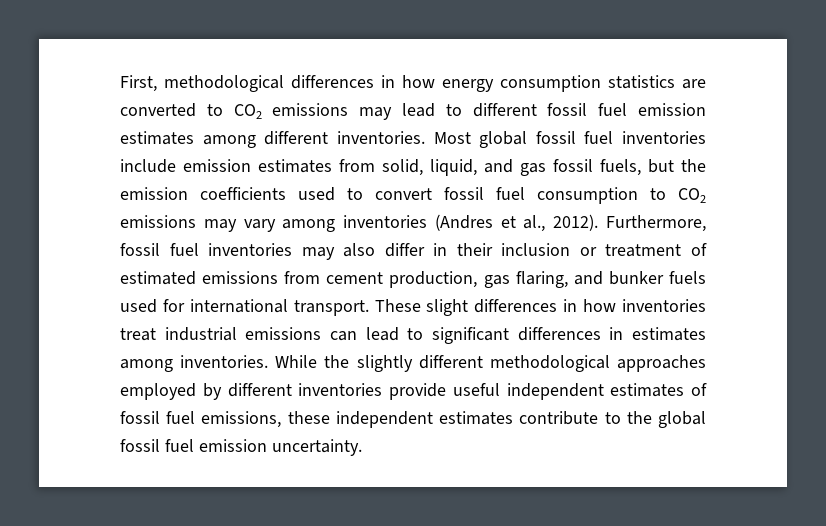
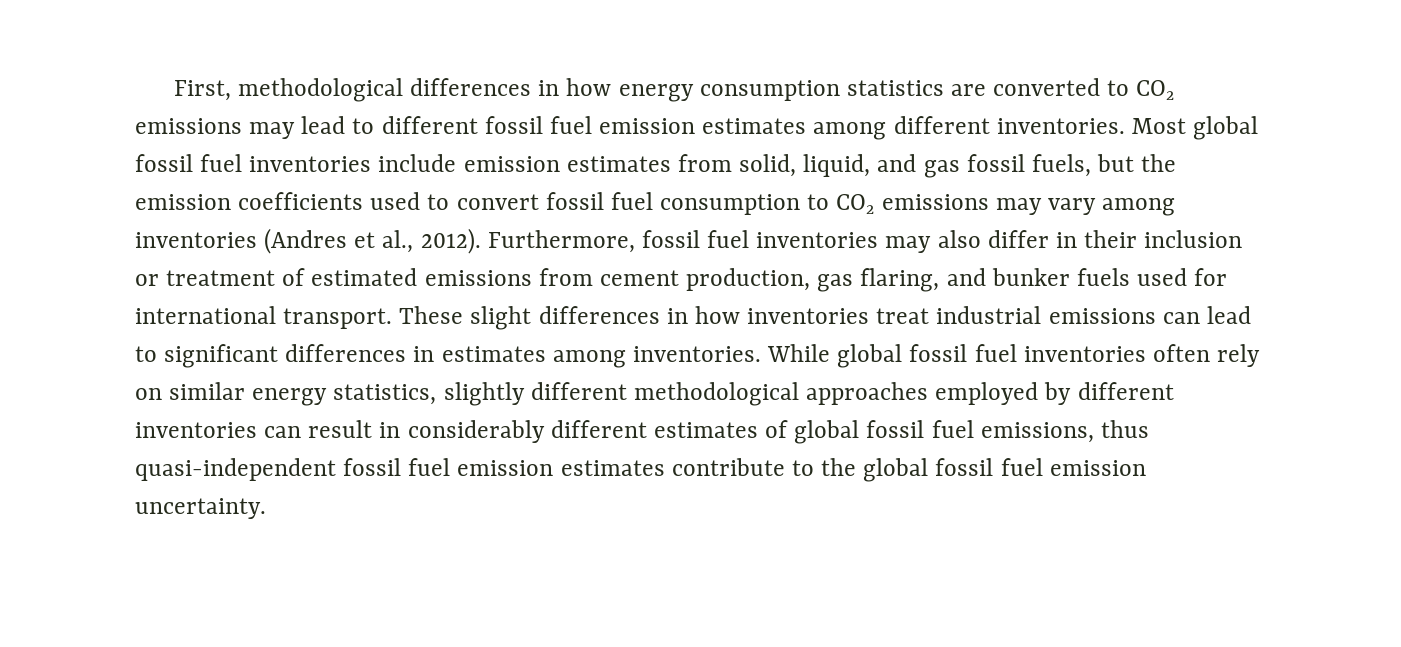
[324,355,350,368] the -> [837,344,1261,368] [135,382,437,406] global fossil fuel inventories often rely on similar energy statistics,
[389,383,604,400] provide useful independent -> [264,420,647,443] can result in considerably different
(707, 389) none -> [794,420,860,444] global
[287,411,433,428] these independent -> [1100,420,1149,438] [135,458,554,481] thus quasi-independent fossil fuel emission

